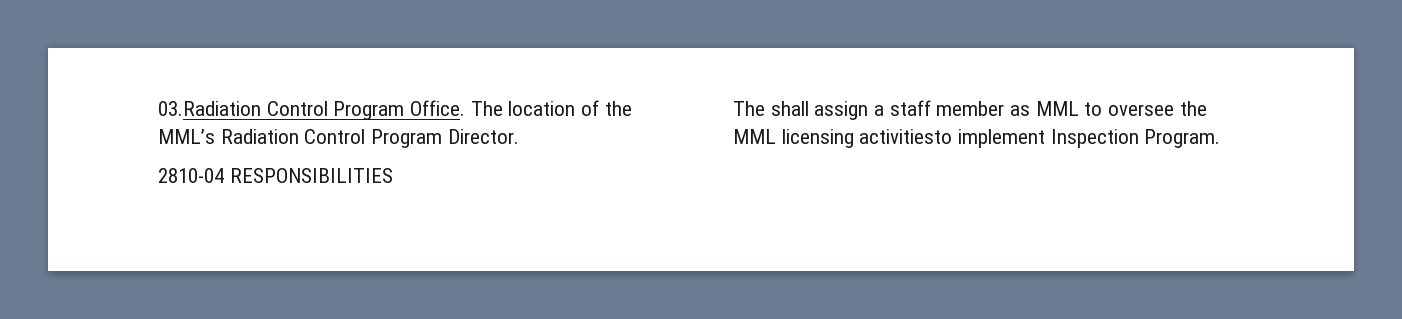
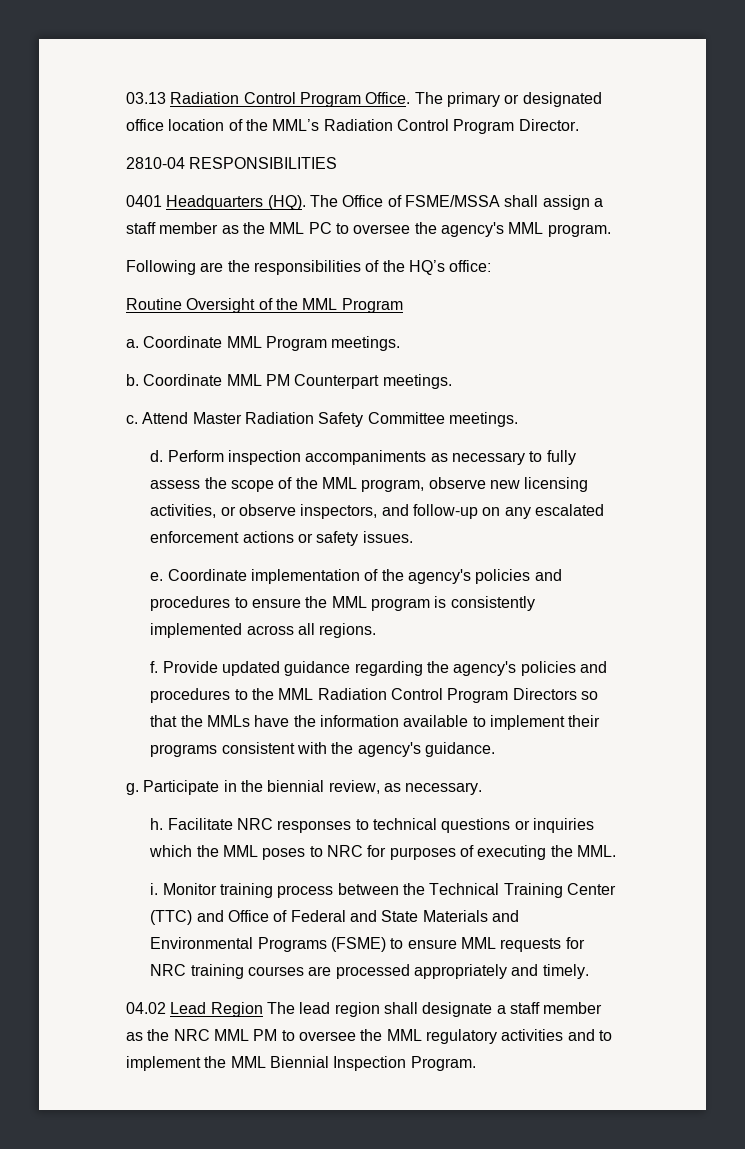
[158,101,261,116] 03.Radiation -> [126,92,240,104] 03.13 Radiation
(503, 108) none -> [446,92,602,107] [126,119,164,131] primary or designated office
[733,101,765,116] The -> [126,195,500,210] 0401 Headquarters (HQ). The Office of FSME/MSSA
[1035,101,1207,116] [733,129,1046,148] MML to oversee the MML licensing activitiesto implement -> [242,222,611,237] [126,260,492,275] [126,298,403,313] [126,336,401,351] [126,374,452,389] [126,412,518,427] [150,450,576,465] [150,477,589,492] [150,504,604,519] [150,531,413,546] [150,569,562,584] [150,596,535,611] [150,623,377,638] [150,661,607,676] [150,688,598,703] [150,715,601,730] [150,742,496,757] [126,780,483,795] [150,818,594,833] [149,845,616,860] [150,883,616,898] [150,910,519,925] [150,937,585,952] [150,964,589,979] [126,1002,603,1017] [126,1029,612,1044] [126,1056,329,1071] the MML PC to oversee the agency's MML program. // Following are the responsibilities of the HQ’s office: // Routine Oversight of the MML Program // a. Coordinate MML Program meetings. // b. Coordinate MML PM Counterpart meetings. // c. Attend Master Radiation Safety Committee meetings. // d. Perform inspection accompaniments as necessary to fully assess the scope of the MML program, observe new licensing activities, or observe inspectors, and follow-up on any escalated enforcement actions or safety issues. // e. Coordinate implementation of the agency's policies and procedures to ensure the MML program is consistently implemented across all regions. // f. Provide updated guidance regarding the agency's policies and procedures to the MML Radiation Control Program Directors so that the MMLs have the information available to implement their programs consistent with the agency's guidance. // g. Participate in the biennial review, as necessary. // h. Facilitate NRC responses to technical questions or inquiries which the MML poses to NRC for purposes of executing the MML. // i. Monitor training process between the Technical Training Center (TTC) and Office of Federal and State Materials and Environmental Programs (FSME) to ensure MML requests for NRC training courses are processed appropriately and timely. // 04.02 Lead Region The lead region shall designate a staff member as the NRC MML PM to oversee the MML regulatory activities and to implement the MML Biennial

